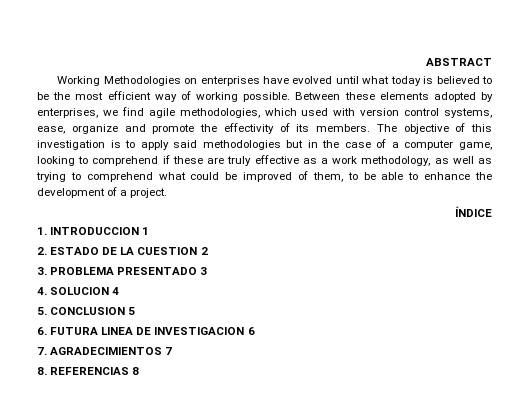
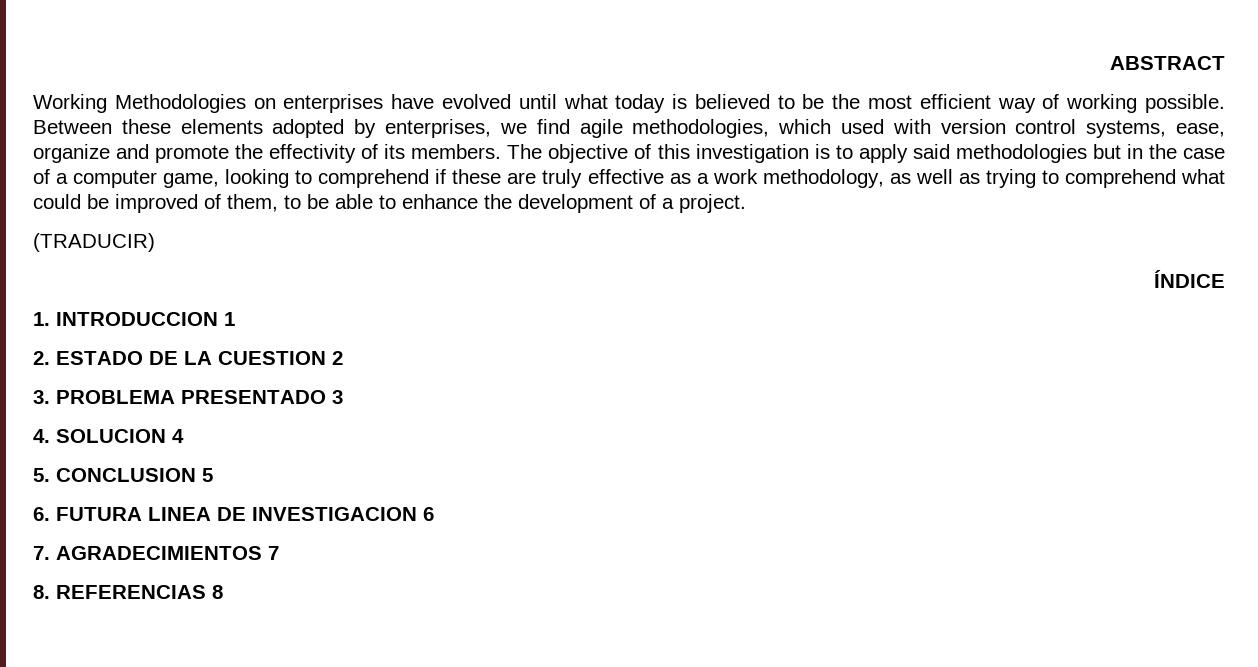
(168, 193) none -> [33,233,155,252] // (TRADUCIR)

